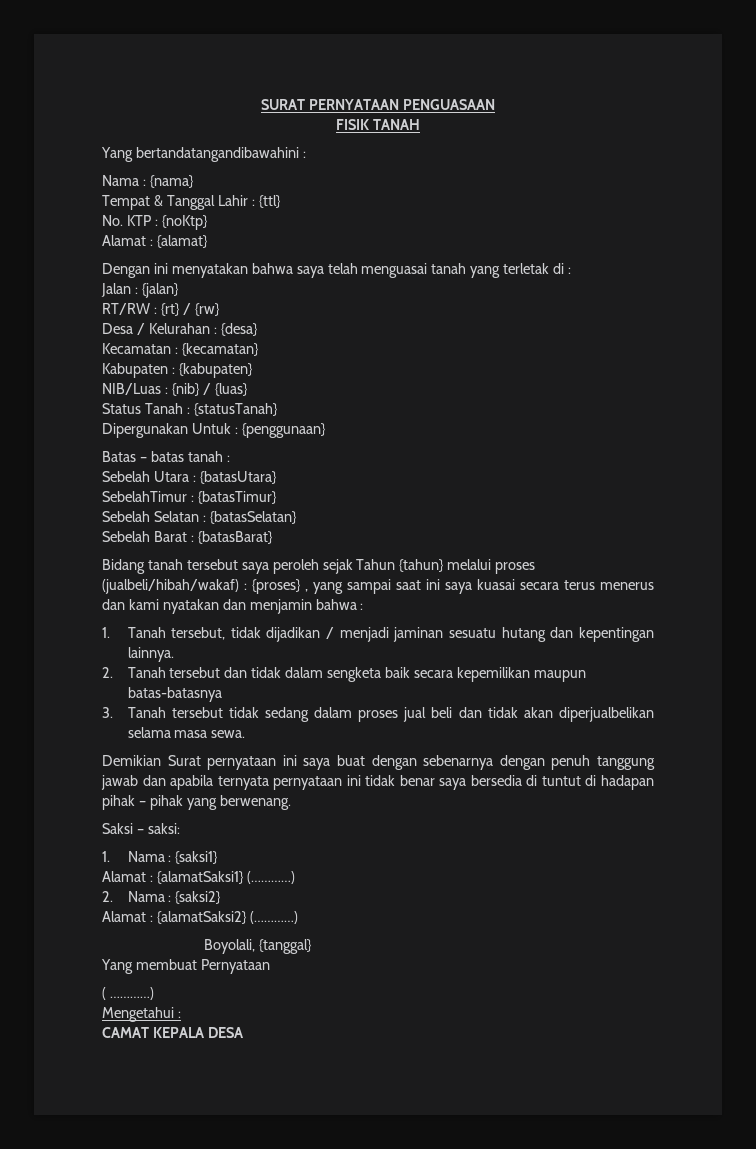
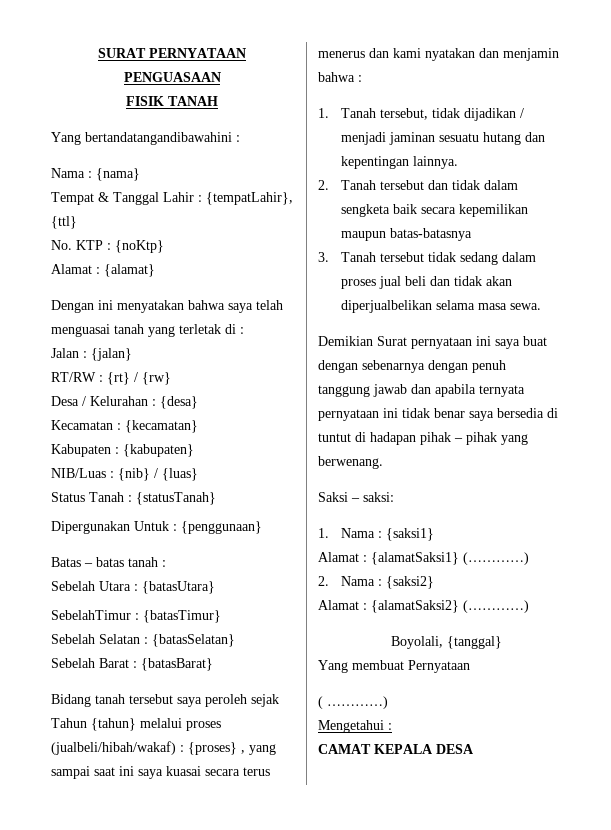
(255, 202) none -> [206,192,293,205] {tempatLahir},

